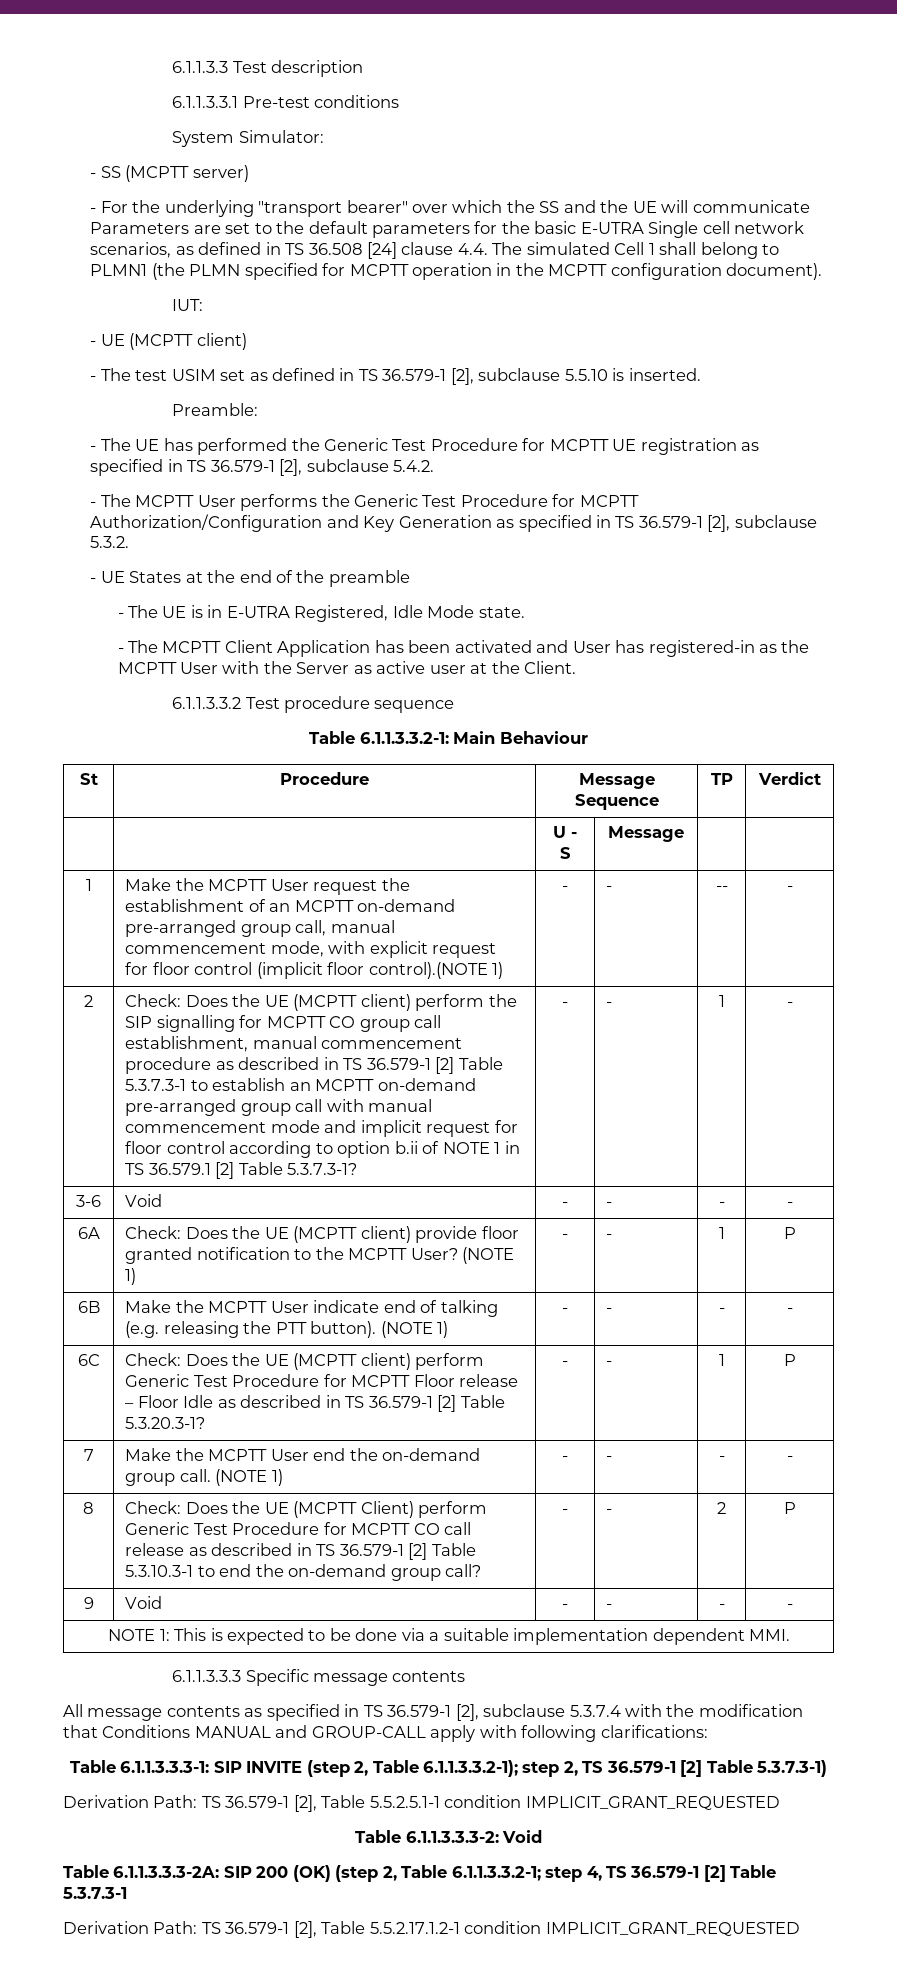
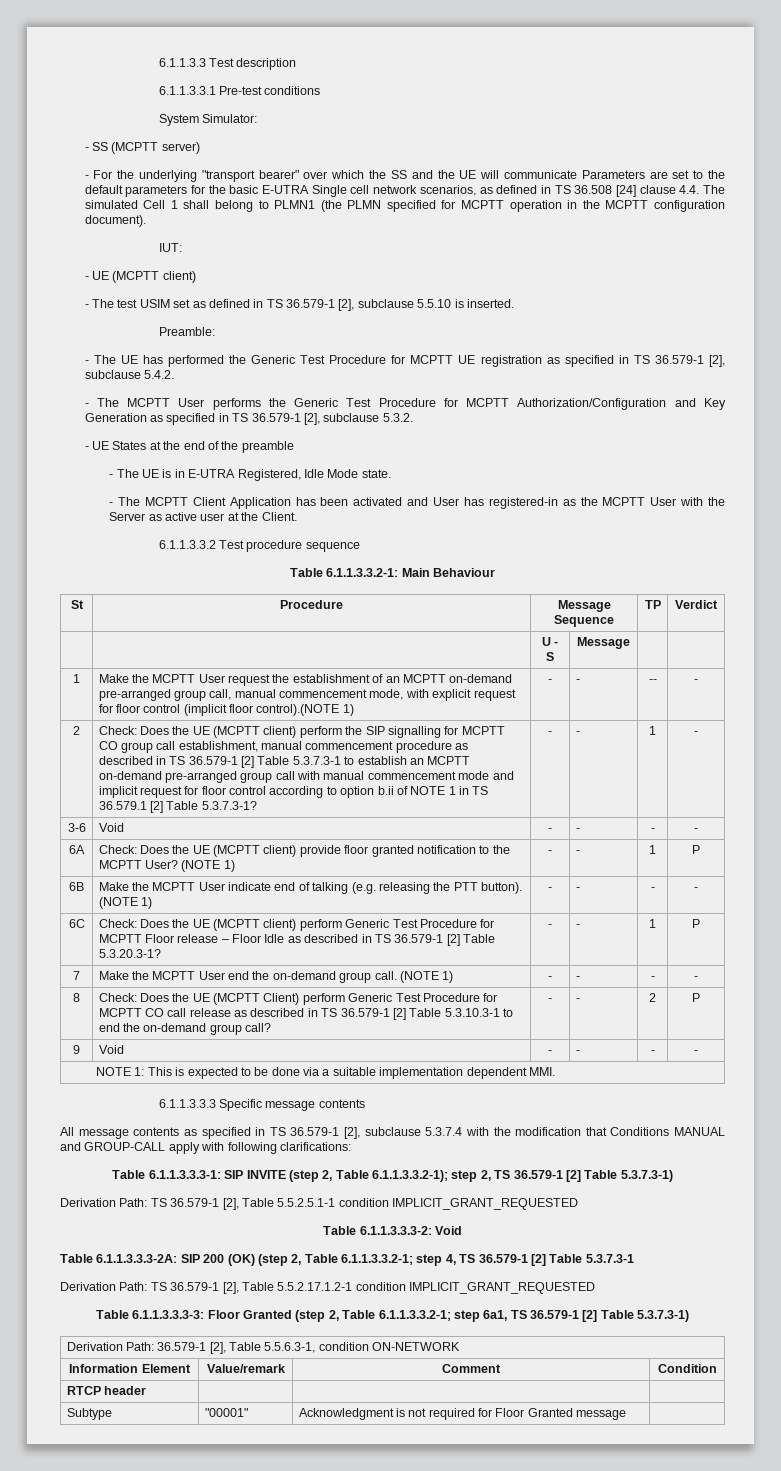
(800, 1929) none -> [95,1310,690,1322] [66,1342,461,1354] [69,1364,191,1373] [206,1364,285,1373] [442,1364,501,1373] [657,1364,717,1373] [66,1386,146,1395] [66,1408,112,1420] [204,1408,248,1417] [298,1408,627,1420] // Table 6.1.1.3.3.3-3: Floor Granted (step 2, Table 6.1.1.3.3.2-1; step 6a1, TS 36.579-1 [2] Table 5.3.7.3-1) // Derivation Path: 36.579-1 [2], Table 5.5.6.3-1, condition ON-NETWORK // Information Element | Value/remark | Comment | Condition // RTCP header | | | // Subtype | "00001" | Acknowledgment is not required for Floor Granted message |

